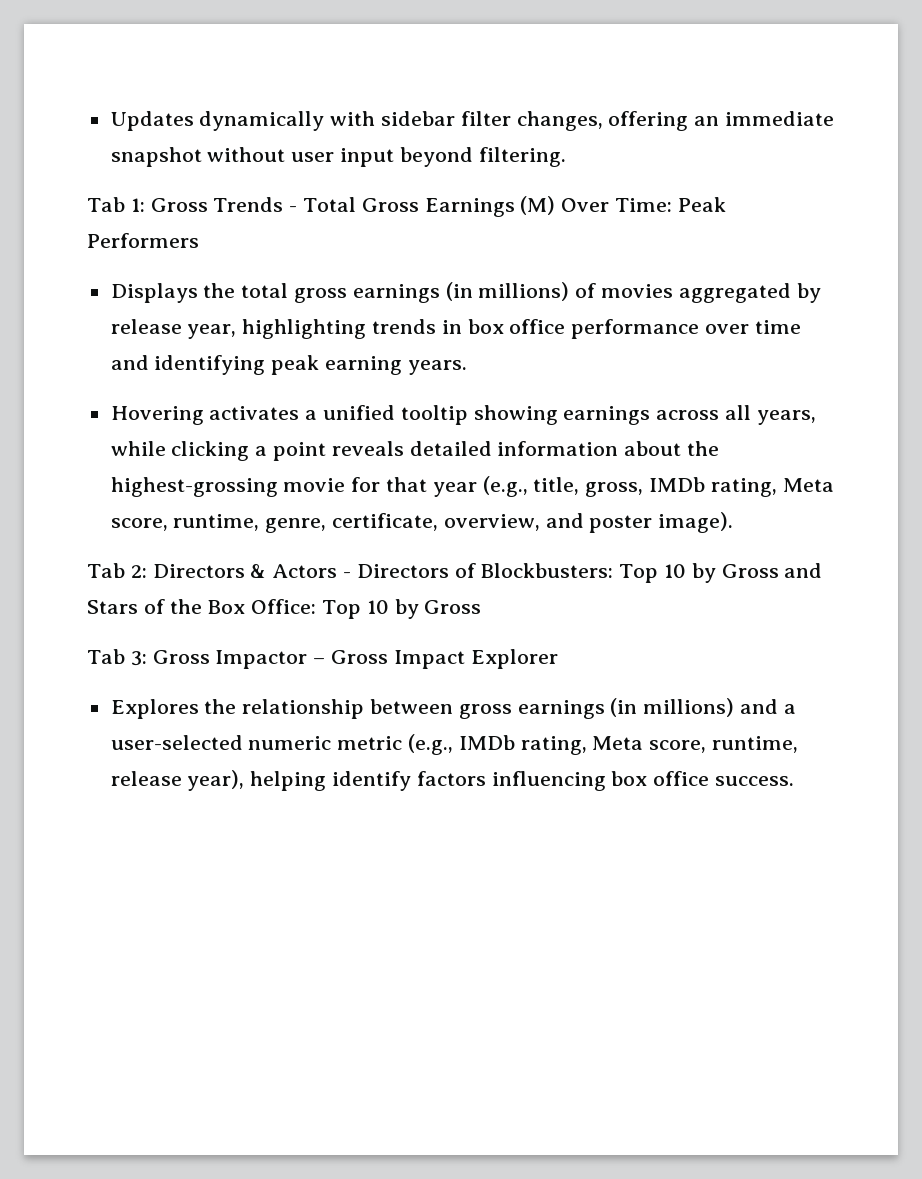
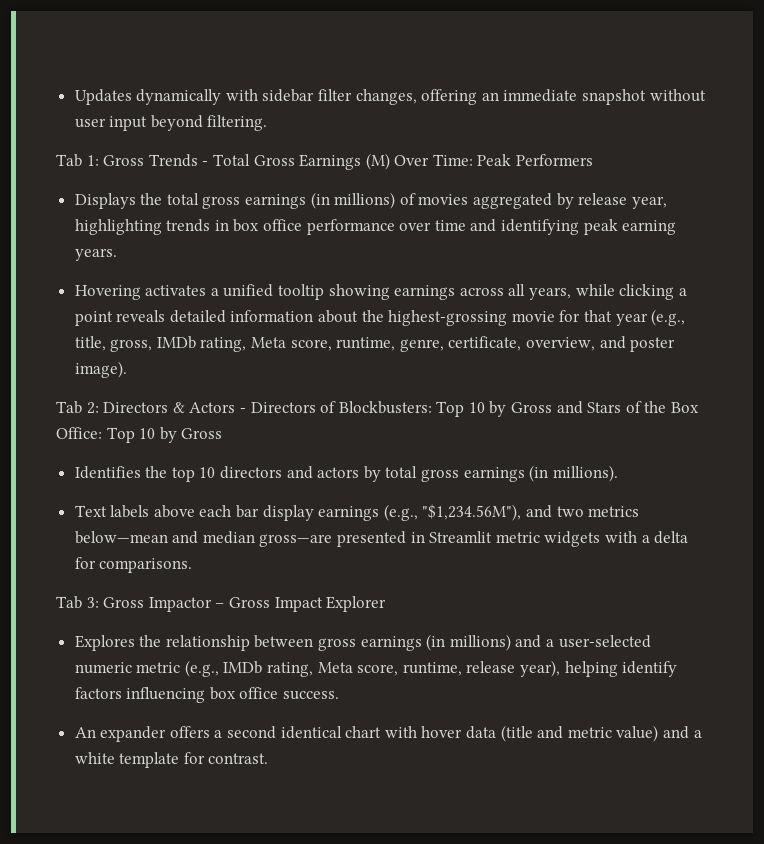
(482, 607) none -> [74,465,618,482] [74,504,640,521] [74,531,689,547] [74,557,193,573] // Identifies the top 10 directors and actors by total gross earnings (in millions). // Text labels above each bar display earnings (e.g., "$1,234.56M"), and two metrics below—mean and median gross—are presented in Streamlit metric widgets with a delta for comparisons.
(795, 781) none -> [74,725,702,742] [74,752,269,768] // An expander offers a second identical chart with hover data (title and metric value) and a white template for contrast.

